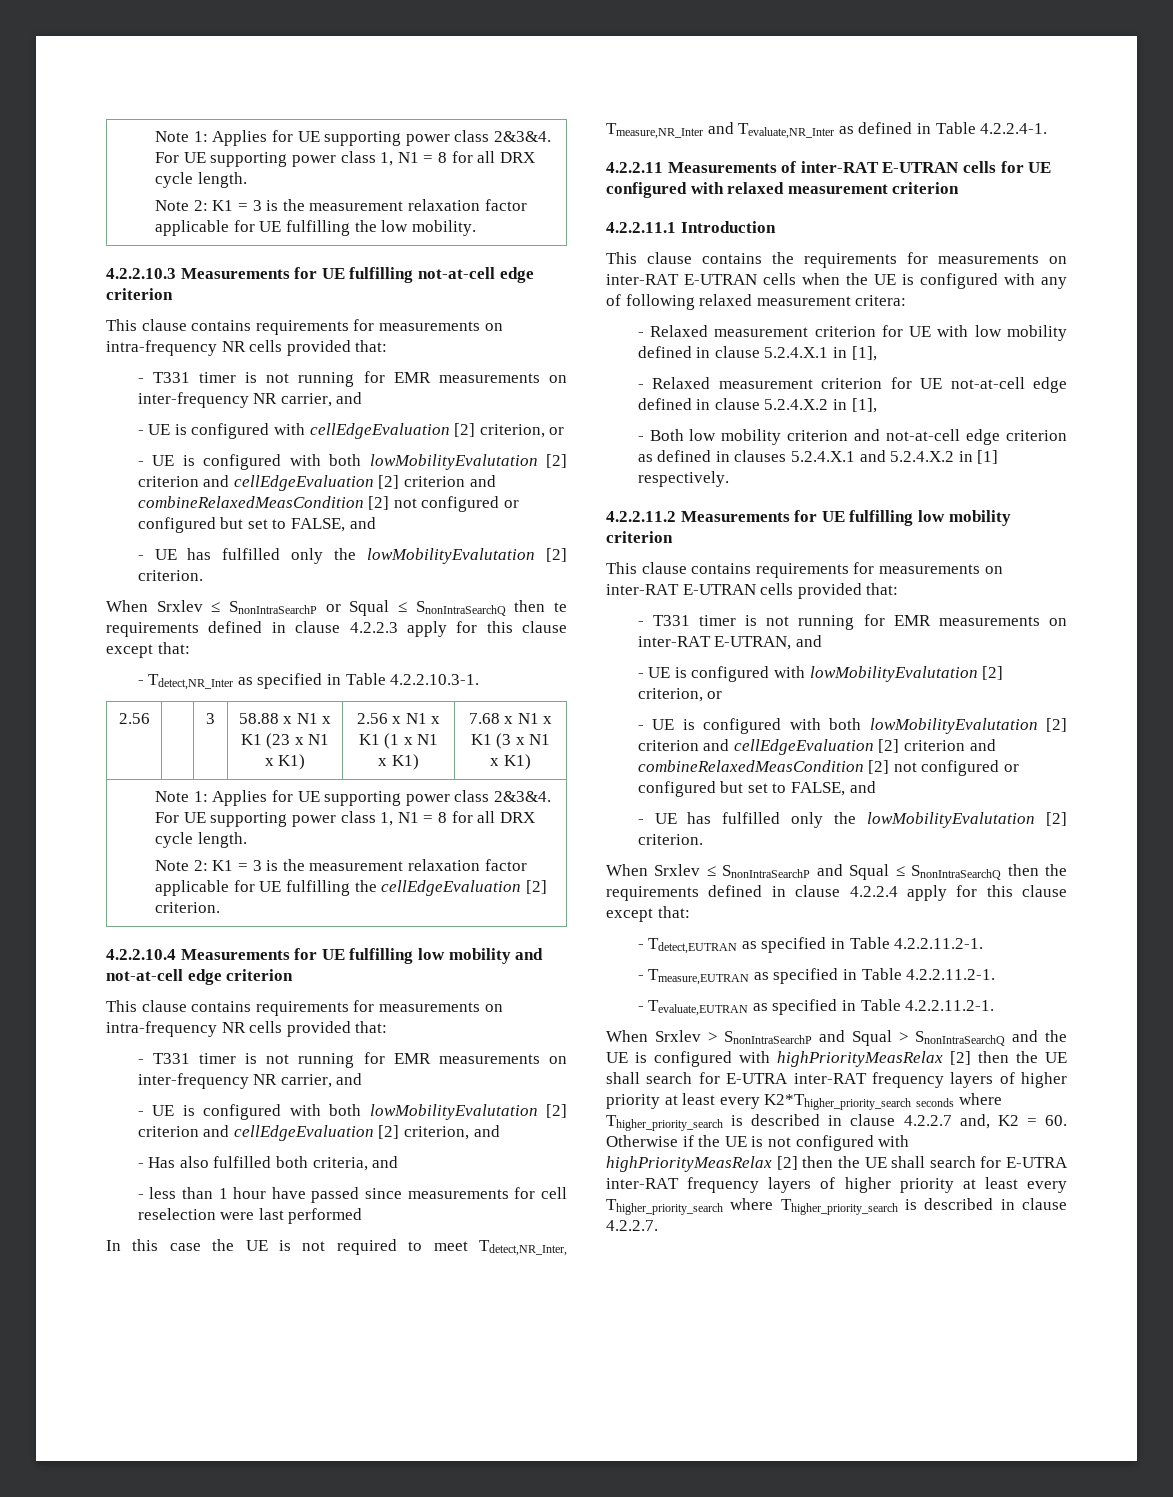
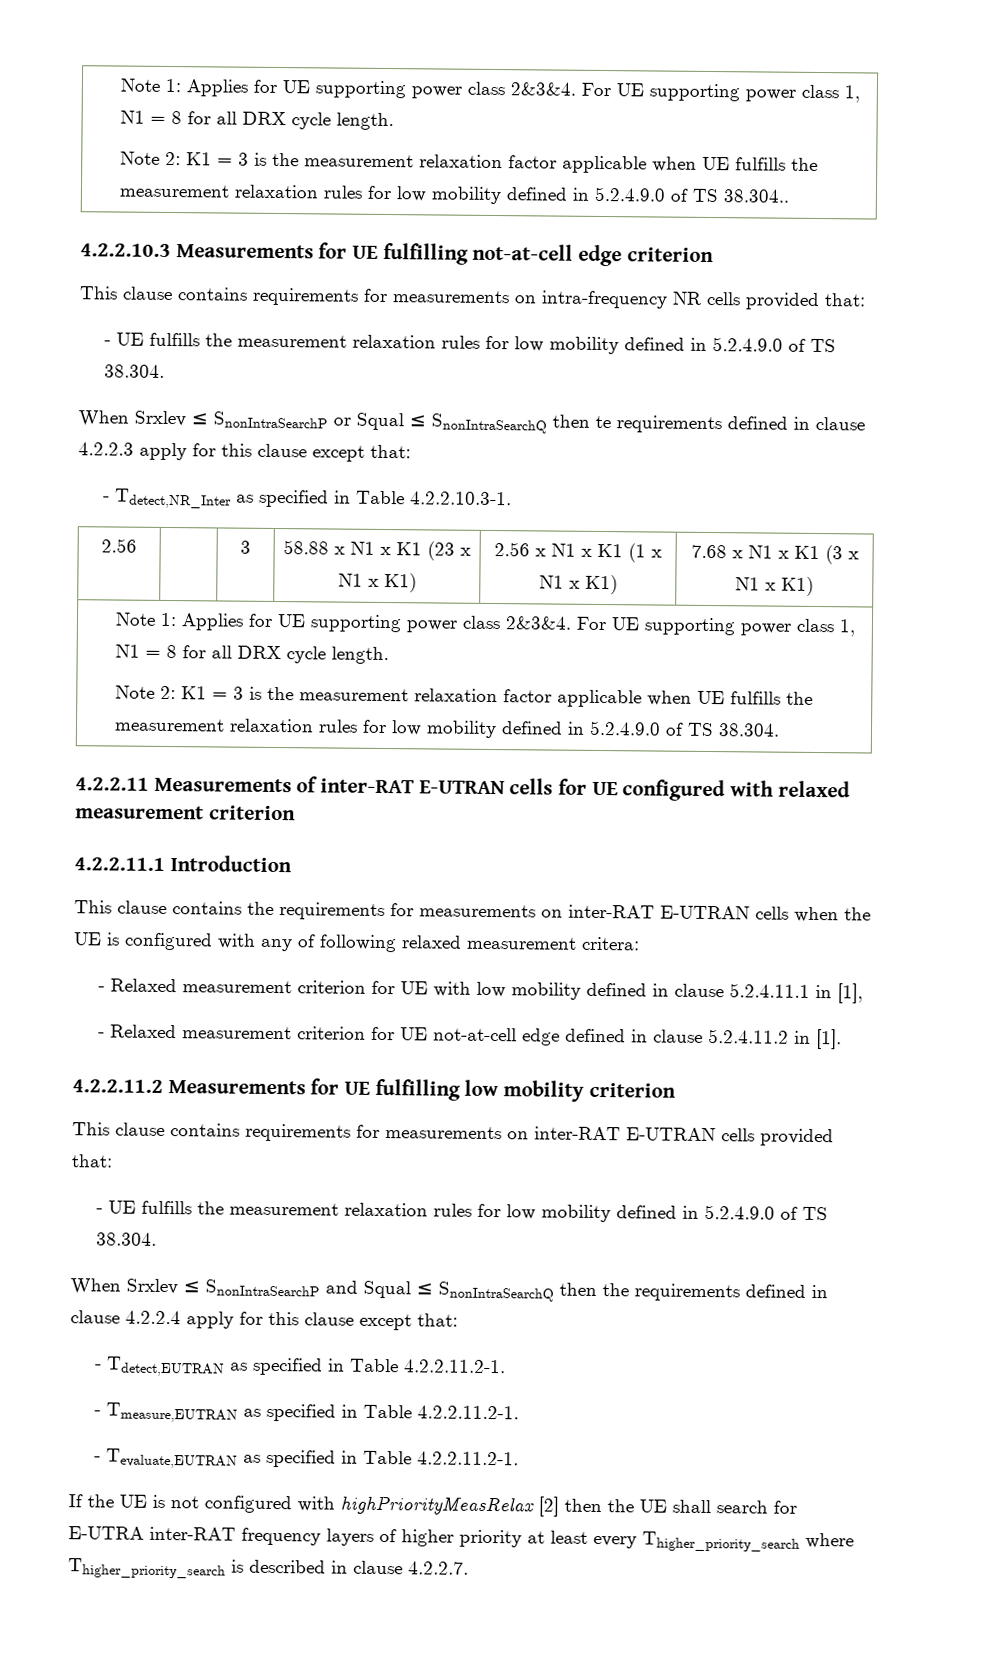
[233,220,476,236] for UE fulfilling the low mobility. -> [651,156,818,172] [118,184,789,205] when UE fulfills the measurement relaxation rules for low mobility defined in 5.2.4.9.0 of TS 38.304..
[152,371,567,387] [137,392,363,408] [137,423,565,439] [137,454,567,470] [137,475,496,491] [137,496,519,512] [137,517,376,533] [137,548,567,564] [137,570,203,581] T331 timer is not running for EMR measurements on inter-frequency NR carrier, and // - UE is configured with cellEdgeEvaluation [2] criterion, or // - UE is configured with both lowMobilityEvalutation [2] criterion and cellEdgeEvaluation [2] criterion and combineRelaxedMeasCondition [2] not configured or configured but set to FALSE, and // - UE has fulfilled only the lowMobilityEvalutation [2] criterion. -> [115,332,836,355] [103,364,165,378] UE fulfills the measurement relaxation rules for low mobility defined in 5.2.4.9.0 of TS 38.304.
[233,880,547,896] [155,902,221,913] [106,948,544,964] [106,969,294,985] [106,1000,503,1016] [106,1021,388,1037] [137,1052,567,1068] [137,1073,363,1089] [137,1104,567,1120] [137,1125,500,1141] [137,1156,399,1171] [137,1187,567,1203] [137,1208,363,1224] [106,1239,567,1256] [606,122,1048,139] for UE fulfilling the cellEdgeEvaluation [2] criterion. // 4.2.2.10.4 Measurements for UE fulfilling low mobility and not-at-cell edge criterion // This clause contains requirements for measurements on intra-frequency NR cells provided that: // - T331 timer is not running for EMR measurements on inter-frequency NR carrier, and // - UE is configured with both lowMobilityEvalutation [2] criterion and cellEdgeEvaluation [2] criterion, and // - Has also fulfilled both criteria, and // - less than 1 hour have passed since measurements for cell reselection were last performed // In this case the UE is not required to meet Tdetect,NR_Inter, Tmeasure,NR_Inter and Tevaluate,NR_Inter as defined in Table 4.2.2.4-1. -> [646,690,813,706] [113,718,780,739] when UE fulfills the measurement relaxation rules for low mobility defined in 5.2.4.9.0 of TS 38.304.
[764,347,829,358] 5.2.4.X.1 -> [728,983,810,998] 5.2.4.11.1
[764,398,877,413] [637,429,1067,445] [637,450,999,464] [637,471,729,487] 5.2.4.X.2 in [1], // - Both low mobility criterion and not-at-cell edge criterion as defined in clauses 5.2.4.X.1 and 5.2.4.X.2 in [1] respectively. -> [707,1029,842,1050] 5.2.4.11.2 in [1].
[652,614,1067,630] [637,635,822,650] [637,666,1004,682] [637,688,723,702] [637,718,1067,734] [637,739,996,755] [637,760,1019,776] [637,781,876,797] [637,812,1067,828] [637,834,703,845] T331 timer is not running for EMR measurements on inter-RAT E-UTRAN, and // - UE is configured with lowMobilityEvalutation [2] criterion, or // - UE is configured with both lowMobilityEvalutation [2] criterion and cellEdgeEvaluation [2] criterion and combineRelaxedMeasCondition [2] not configured or configured but set to FALSE, and // - UE has fulfilled only the lowMobilityEvalutation [2] criterion. -> [107,1200,828,1223] [95,1232,157,1246] UE fulfills the measurement relaxation rules for low mobility defined in 5.2.4.9.0 of TS 38.304.
[606,1030,1067,1046] [606,1051,1067,1067] [606,1072,1067,1088] [606,1093,1002,1110] [606,1114,1067,1131] [606,1135,694,1147] When Srxlev > SnonIntraSearchP and Squal > SnonIntraSearchQ and the UE is configured with highPriorityMeasRelax [2] then the UE shall search for E-UTRA inter-RAT frequency layers of higher priority at least every K2*Thigher_priority_search seconds where Thigher_priority_search is described in clause 4.2.2.7 and, K2 = 60. Otherwise if -> [68,1494,83,1508] If

